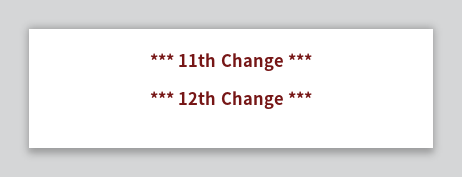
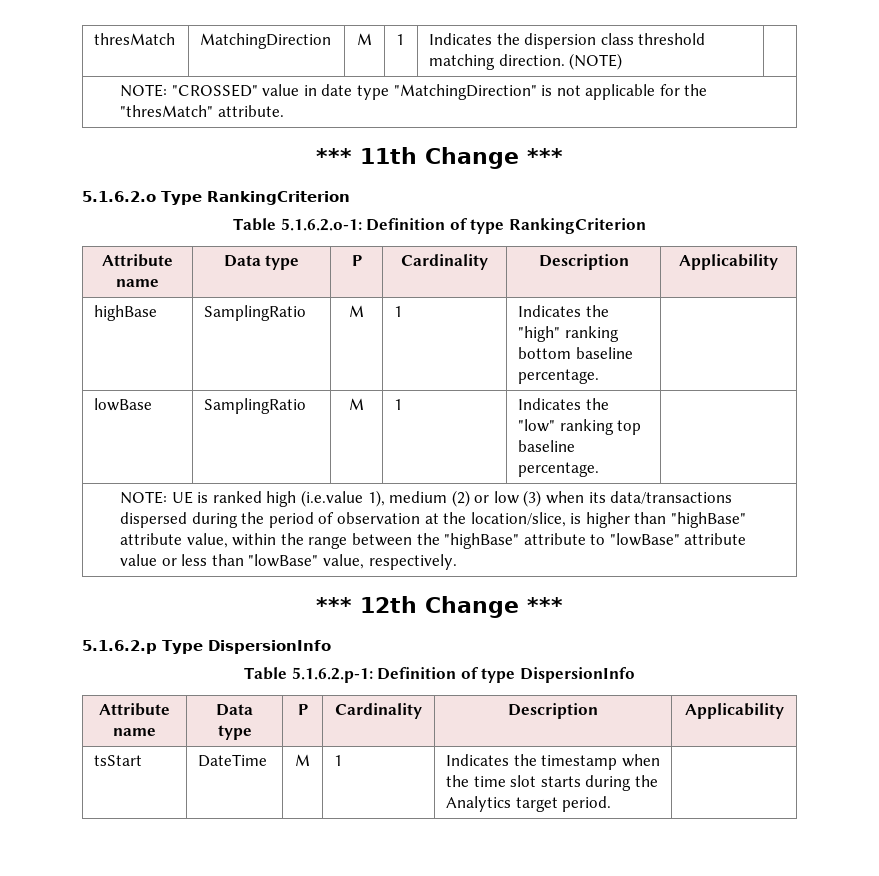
[149,53,313,71] [149,91,313,109] *** 11th Change *** // *** 12th Change *** -> [94,33,176,45] [200,33,332,49] [357,33,372,45] [396,34,405,45] [429,33,706,49] [429,53,623,70] [119,84,708,100] [119,105,284,117] [316,147,563,169] [82,191,350,205] [233,218,646,234] [102,254,173,267] [116,279,159,287] [223,255,300,270] [351,255,362,266] [401,254,488,270] [538,254,629,270] [679,254,778,270] [94,305,158,321] [204,305,307,321] [349,305,364,317] [394,306,403,317] [518,305,609,317] [518,326,619,342] [518,347,633,359] [518,369,600,384] [94,398,153,411] [204,398,307,414] [349,398,364,410] [394,399,403,410] [518,398,609,410] [518,419,642,435] [518,440,576,452] [518,462,600,477] [119,490,733,507] [119,512,747,528] [119,533,747,549] [119,554,457,570] [316,596,563,618] [82,640,331,654] [244,667,635,683] [99,703,170,716] [113,728,156,736] [216,704,253,716] [217,725,252,740] [297,704,308,715] [335,703,422,719] [508,703,598,719] [684,703,784,719] [94,755,143,766] [198,754,268,767] [295,754,310,766] [334,755,343,766] [446,754,660,770] [446,775,658,791] [446,796,612,812] thresMatch | MatchingDirection | M | 1 | Indicates the dispersion class threshold matching direction. (NOTE) | // NOTE: "CROSSED" value in date type "MatchingDirection" is not applicable for the "thresMatch" attribute. // *** 11th Change *** // 5.1.6.2.o Type RankingCriterion // Table 5.1.6.2.o-1: Definition of type RankingCriterion // Attribute name | Data type | P | Cardinality | Description | Applicability // highBase | SamplingRatio | M | 1 | Indicates the "high" ranking bottom baseline percentage. | // lowBase | SamplingRatio | M | 1 | Indicates the "low" ranking top baseline percentage. | // NOTE: UE is ranked high (i.e.value 1), medium (2) or low (3) when its data/transactions dispersed during the period of observation at the location/slice, is higher than "highBase" attribute value, within the range between the "highBase" attribute to "lowBase" attribute value or less than "lowBase" value, respectively. // *** 12th Change *** // 5.1.6.2.p Type DispersionInfo // Table 5.1.6.2.p-1: Definition of type DispersionInfo // Attribute name | Data type | P | Cardinality | Description | Applicability // tsStart | DateTime | M | 1 | Indicates the timestamp when the time slot starts during the Analytics target period. |

